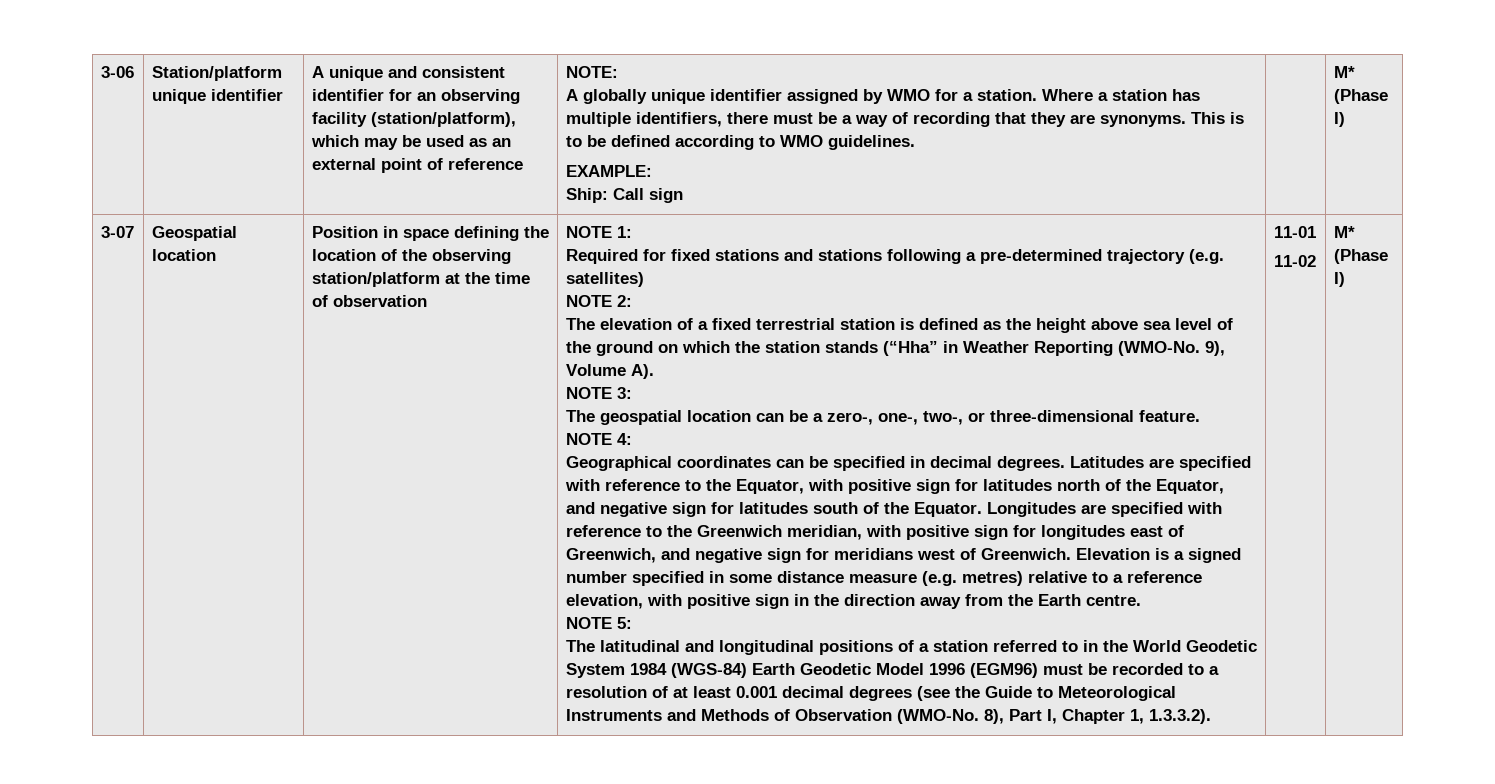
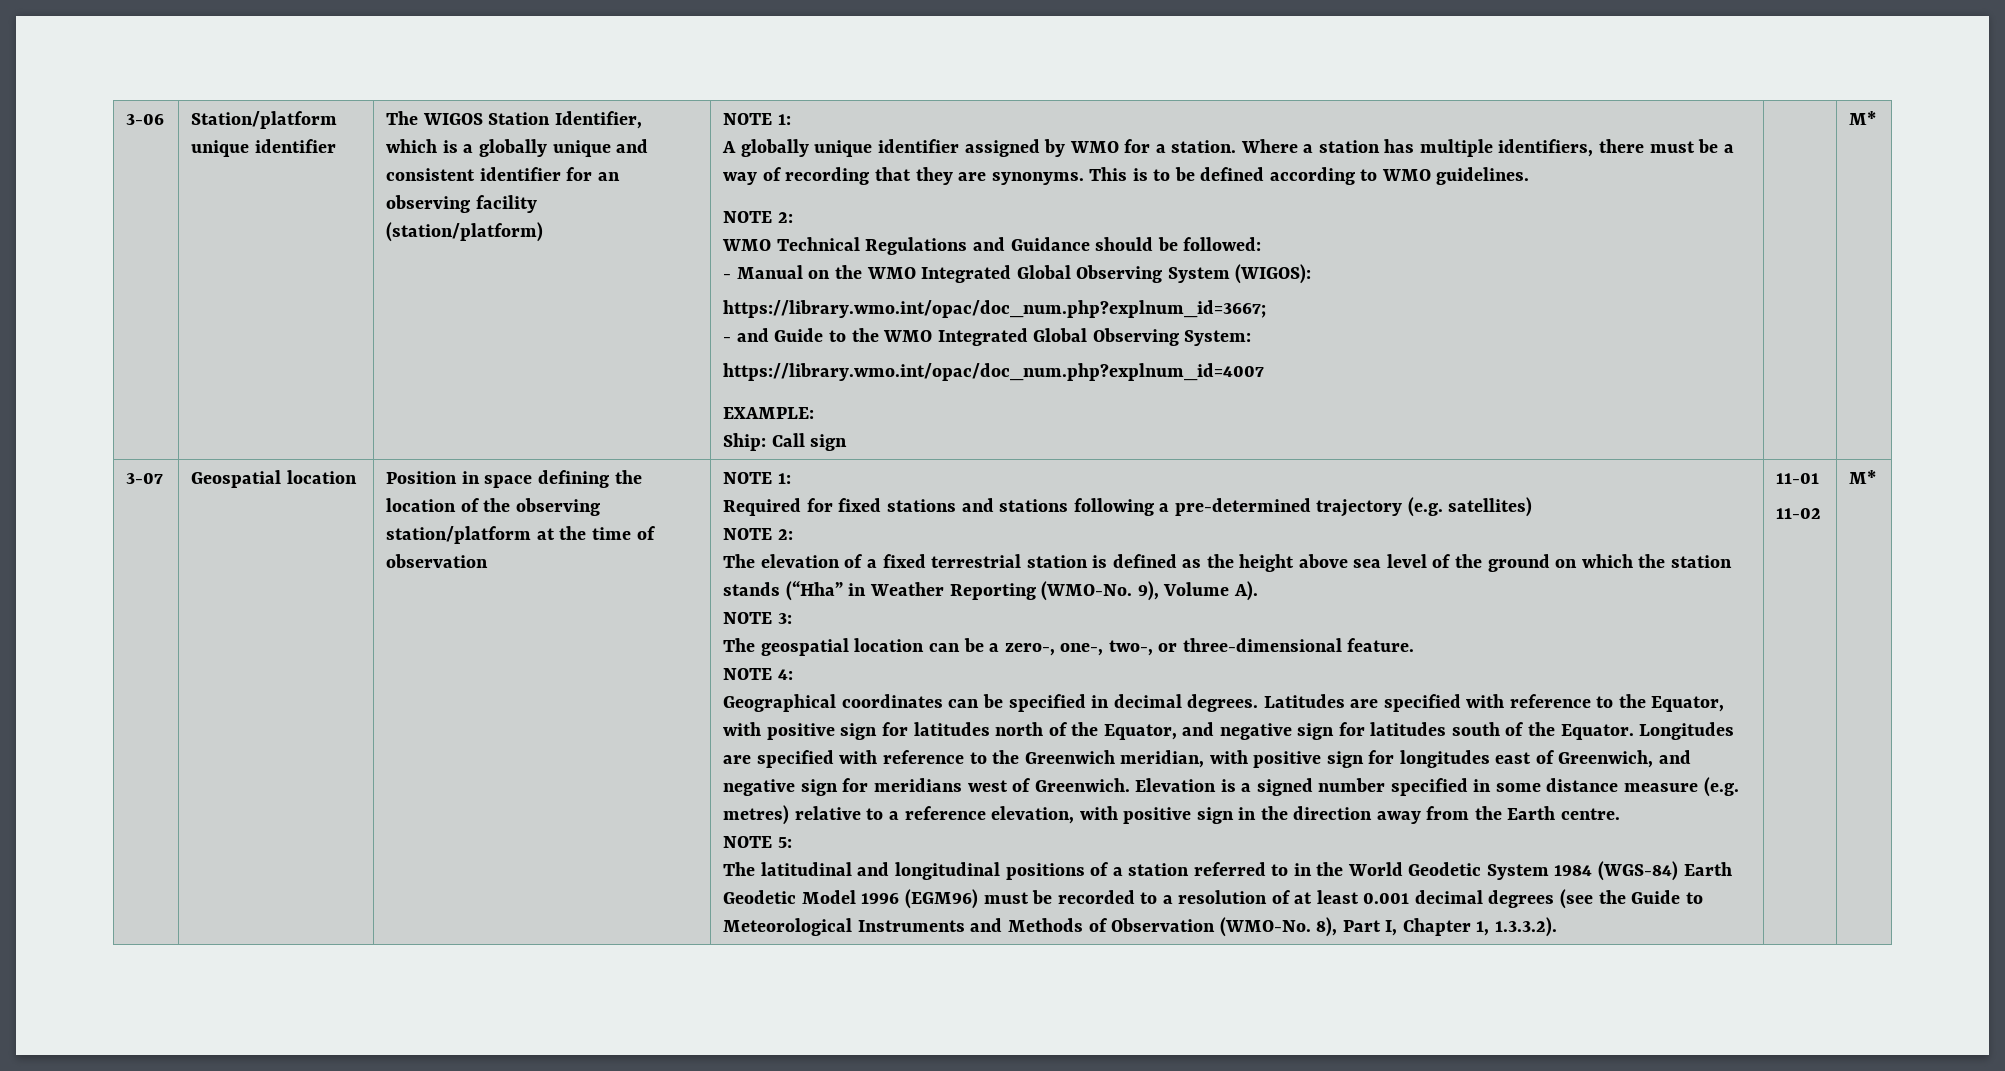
[311,66,324,78] A -> [386,111,643,129] [386,139,548,157] The WIGOS Station Identifier, which is a globally
[370,112,516,127] [310,135,511,150] [311,158,523,173] [565,66,618,78] (station/platform), which may be used as an external point of reference | NOTE: -> [386,222,544,242] [723,113,791,125] (station/platform) | NOTE 1:
(915, 142) none -> [723,211,793,223] [722,237,1262,255] [723,264,1312,284] [723,300,1267,318] [723,328,1252,346] [723,363,1265,381] // NOTE 2: // WMO Technical Regulations and Guidance should be followed: // - Manual on the WMO Integrated Global Observing System (WIGOS): // https://library.wmo.int/opac/doc_num.php?explnum_id=3667; // - and Guide to the WMO Integrated Global Observing System: // https://library.wmo.int/opac/doc_num.php?explnum_id=4007
[1333,89,1388,104] [1333,112,1345,127] (Phase I) -> (1877, 118) none
[1333,249,1388,264] [1333,272,1345,287] (Phase I) -> (1877, 477) none

